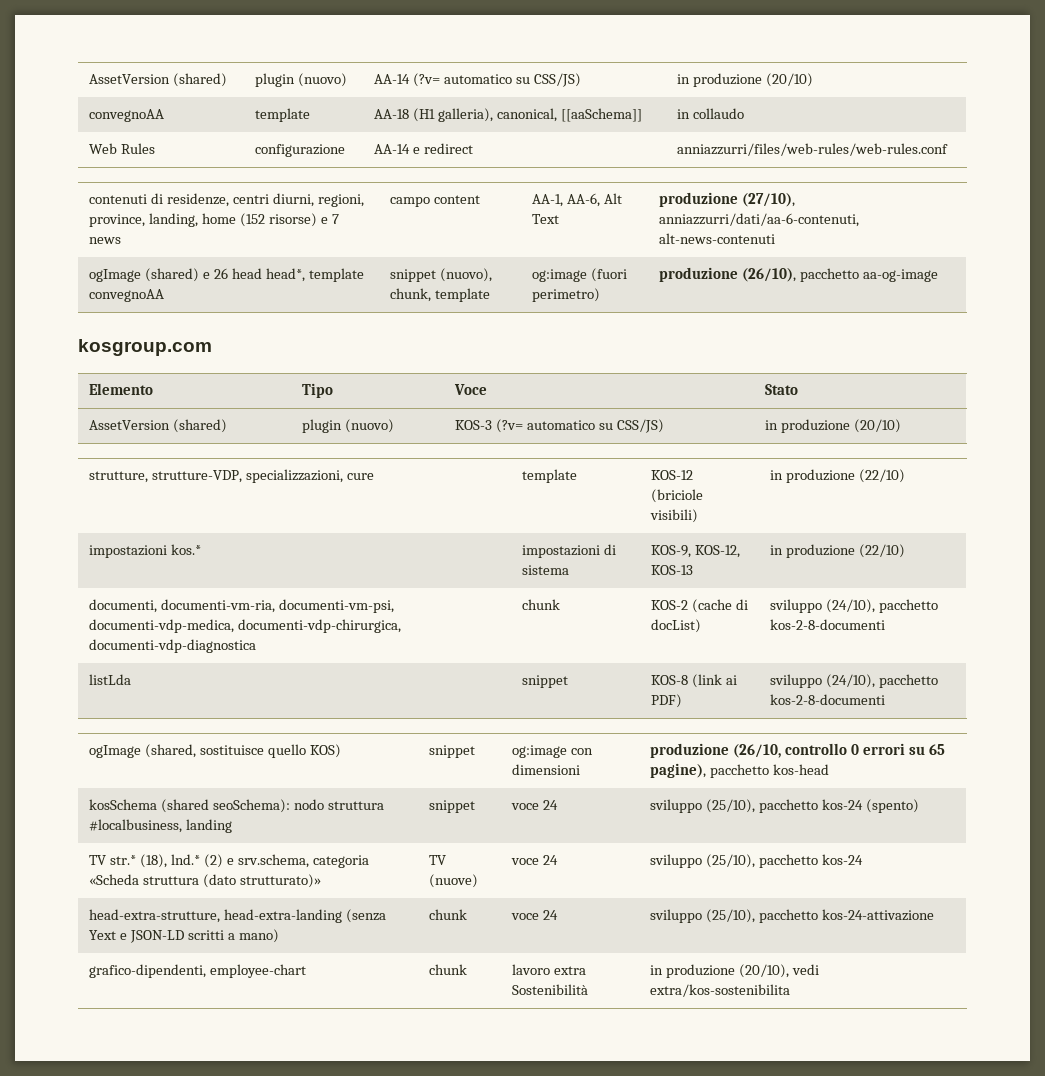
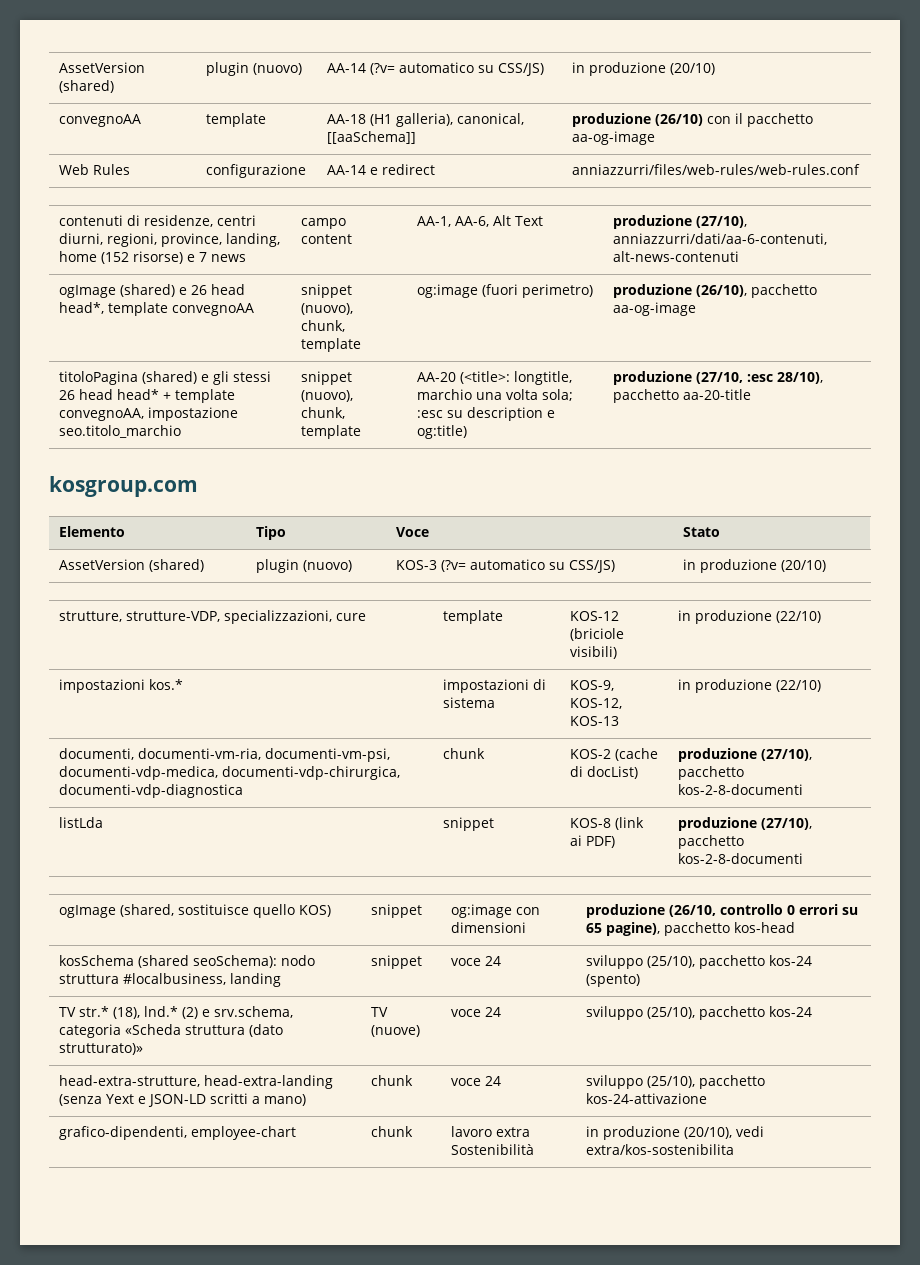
[677,108,745,119] in collaudo -> [572,113,814,127] [572,131,656,145] produzione (26/10) con il pacchetto aa-og-image
(939, 275) none -> [59,371,272,385] [59,389,236,403] [59,407,239,421] [59,425,182,438] [301,371,353,385] [301,390,354,402] [301,407,346,419] [301,425,362,439] [417,371,573,385] [417,389,574,401] [417,407,556,421] [417,425,468,439] [613,371,824,385] [613,389,752,403] // titoloPagina (shared) e gli stessi 26 head head* + template convegnoAA, impostazione seo.titolo_marchio | snippet (nuovo), chunk, template | AA-20 (<title>: longtitle, marchio una volta sola; :esc su description e og:title) | produzione (27/10, :esc 28/10), pacchetto aa-20-title
[770,599,876,613] sviluppo (24/10), -> [678,748,813,762] produzione (27/10),
[770,674,876,688] sviluppo (24/10), -> [678,817,813,831] produzione (27/10),

